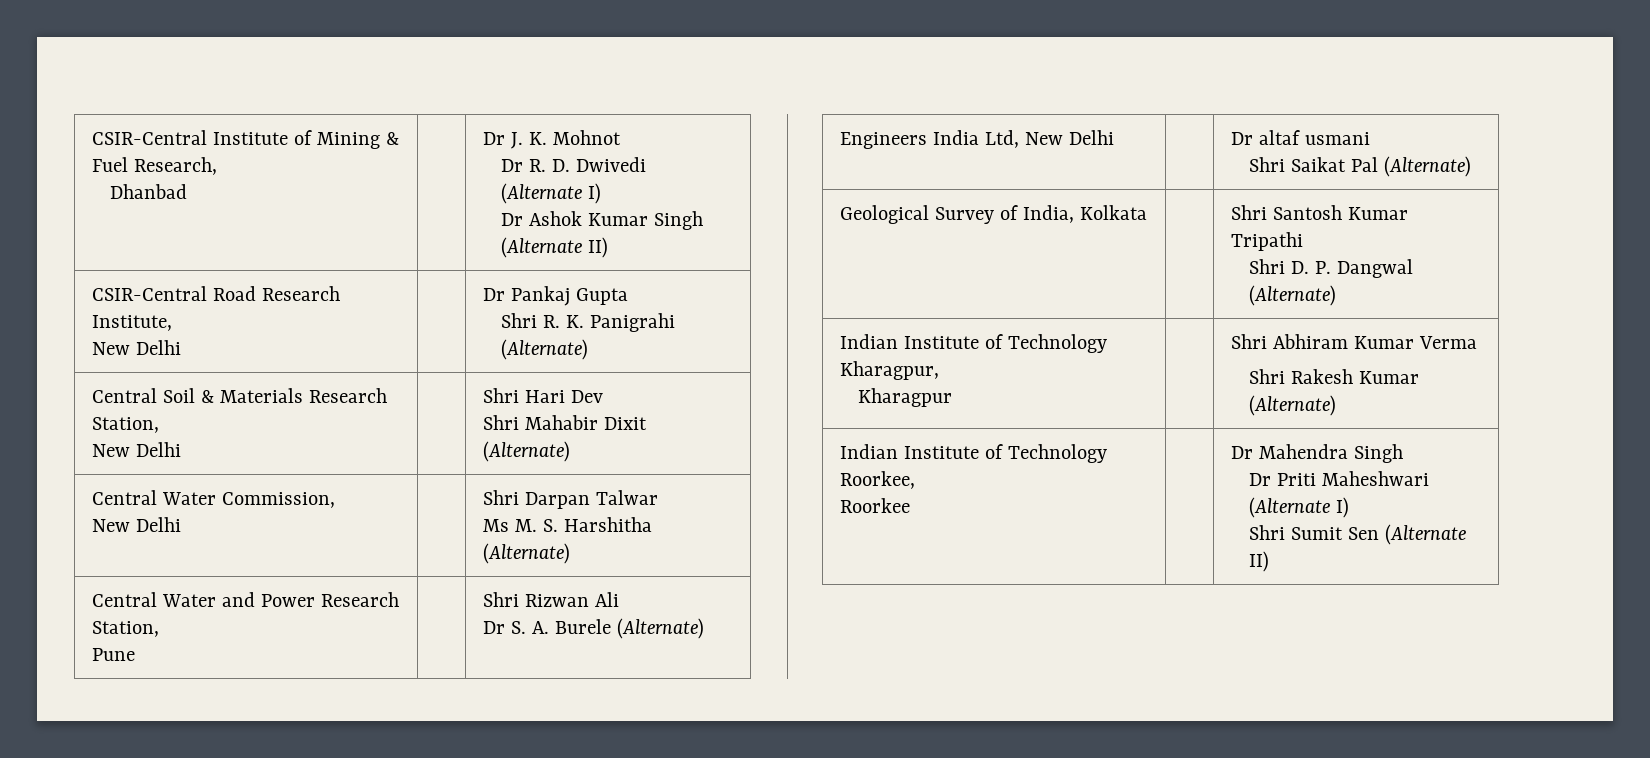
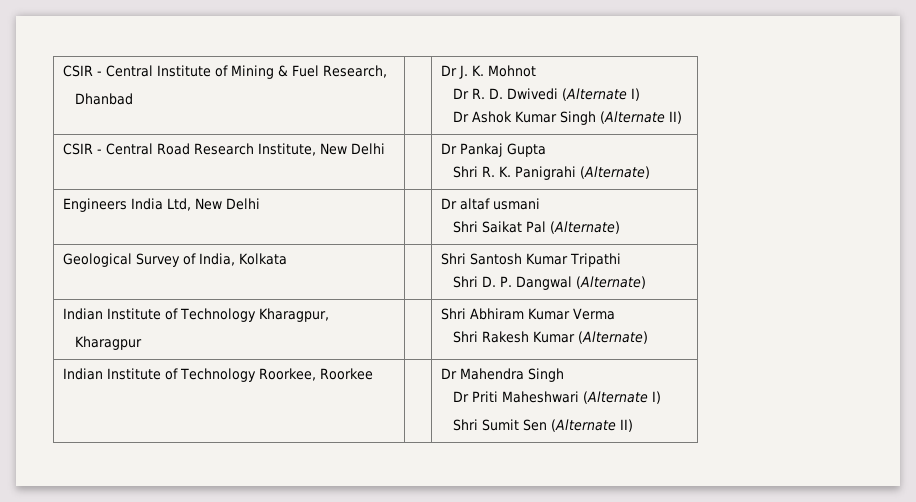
[92,130,208,145] CSIR-Central -> [63,65,154,77] CSIR - Central
[92,286,208,301] CSIR-Central -> [63,143,154,155] CSIR - Central
(173, 323) // -> (317, 149) none
[92,388,387,403] [92,417,160,433] [92,442,182,457] [483,388,604,403] [483,415,648,430] [483,441,571,462] [92,490,336,508] [92,517,182,532] [483,490,659,509] [483,517,652,532] [483,543,571,564] [92,592,399,607] [92,621,160,637] [92,648,136,661] [483,592,620,607] [483,618,704,639] // Central Soil & Materials Research Station, // New Delhi | | Shri Hari Dev // Shri Mahabir Dixit (Alternate) // Central Water Commission, // New Delhi | | Shri Darpan Talwar // Ms M. S. Harshitha (Alternate) // Central Water and Power Research Station, // Pune | | Shri Rizwan Ali // Dr S. A. Burele (Alternate) -> (651, 172) none
(916, 480) // -> (317, 374) none

